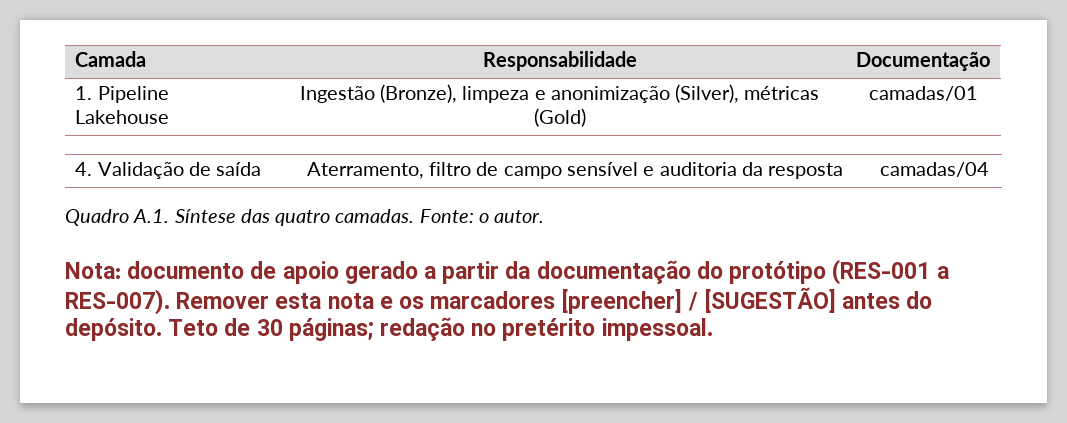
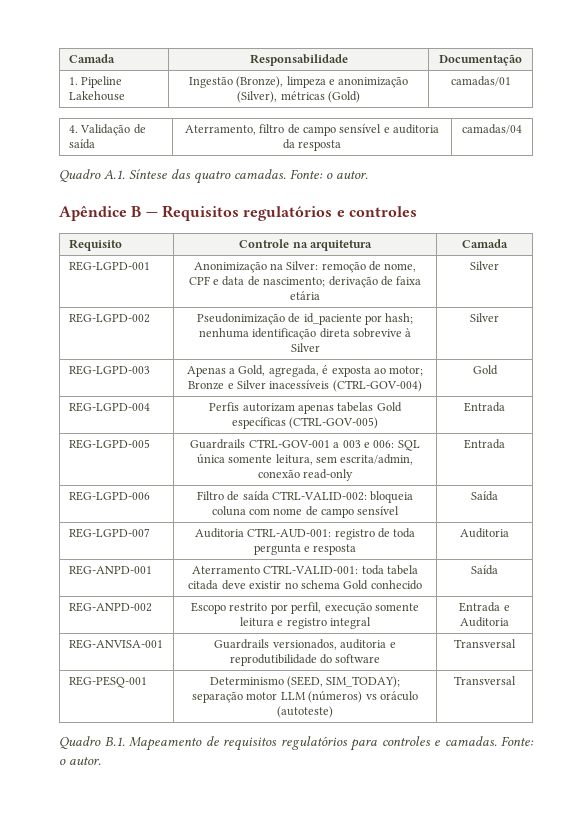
[65,259,949,285] [65,287,933,315] [65,317,713,341] Nota: documento de apoio gerado a partir da documentação do protótipo (RES-001 a RES-007). Remover esta nota e os marcadores [preencher] / [SUGESTÃO] antes do depósito. Teto de 30 páginas; redação no pretérito impessoal. -> [59,205,417,221] [68,239,122,251] [239,239,372,251] [462,239,508,248] [68,261,150,271] [193,261,417,273] [188,276,422,288] [290,291,320,300] [470,261,499,270] [68,313,150,323] [196,313,414,325] [198,328,412,340] [290,343,320,352] [470,313,499,322] [68,365,150,375] [186,365,424,377] [188,380,422,392] [472,365,498,375] [68,402,150,412] [209,402,402,414] [231,417,379,429] [464,402,505,412] [68,439,150,449] [190,439,420,451] [196,453,414,465] [257,469,354,481] [464,439,505,449] [68,491,150,501] [196,491,414,503] [211,506,400,518] [471,491,498,501] [68,528,150,538] [194,528,416,540] [253,544,357,555] [460,528,509,538] [68,565,152,575] [191,565,419,575] [188,580,422,590] [471,565,498,575] [68,602,152,612] [191,602,419,614] [239,617,372,629] [459,602,510,612] [460,617,509,627] [68,639,163,649] [214,639,396,650] [229,654,381,666] [454,639,516,648] [68,676,147,688] [209,676,401,688] [192,690,418,703] [277,706,333,718] [454,676,516,685] [59,736,534,751] [59,757,101,765] Apêndice B — Requisitos regulatórios e controles // Requisito | Controle na arquitetura | Camada // REG-LGPD-001 | Anonimização na Silver: remoção de nome, CPF e data de nascimento; derivação de faixa etária | Silver // REG-LGPD-002 | Pseudonimização de id_paciente por hash; nenhuma identificação direta sobrevive à Silver | Silver // REG-LGPD-003 | Apenas a Gold, agregada, é exposta ao motor; Bronze e Silver inacessíveis (CTRL-GOV-004) | Gold // REG-LGPD-004 | Perfis autorizam apenas tabelas Gold específicas (CTRL-GOV-005) | Entrada // REG-LGPD-005 | Guardrails CTRL-GOV-001 a 003 e 006: SQL única somente leitura, sem escrita/admin, conexão read-only | Entrada // REG-LGPD-006 | Filtro de saída CTRL-VALID-002: bloqueia coluna com nome de campo sensível | Saída // REG-LGPD-007 | Auditoria CTRL-AUD-001: registro de toda pergunta e resposta | Auditoria // REG-ANPD-001 | Aterramento CTRL-VALID-001: toda tabela citada deve existir no schema Gold conhecido | Saída // REG-ANPD-002 | Escopo restrito por perfil, execução somente leitura e registro integral | Entrada e Auditoria // REG-ANVISA-001 | Guardrails versionados, auditoria e reprodutibilidade do software | Transversal // REG-PESQ-001 | Determinismo (SEED, SIM_TODAY); separação motor LLM (números) vs oráculo (autoteste) | Transversal // Quadro B.1. Mapeamento de requisitos regulatórios para controles e camadas. Fonte: o autor.

